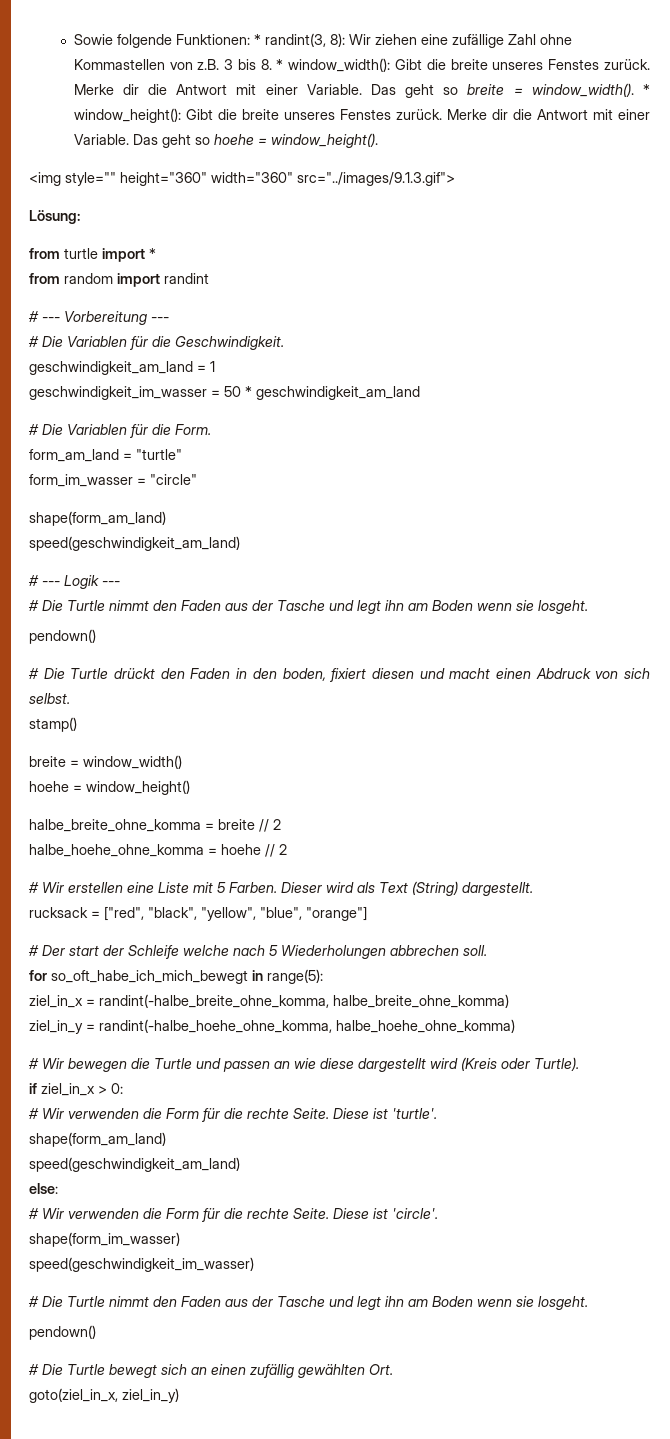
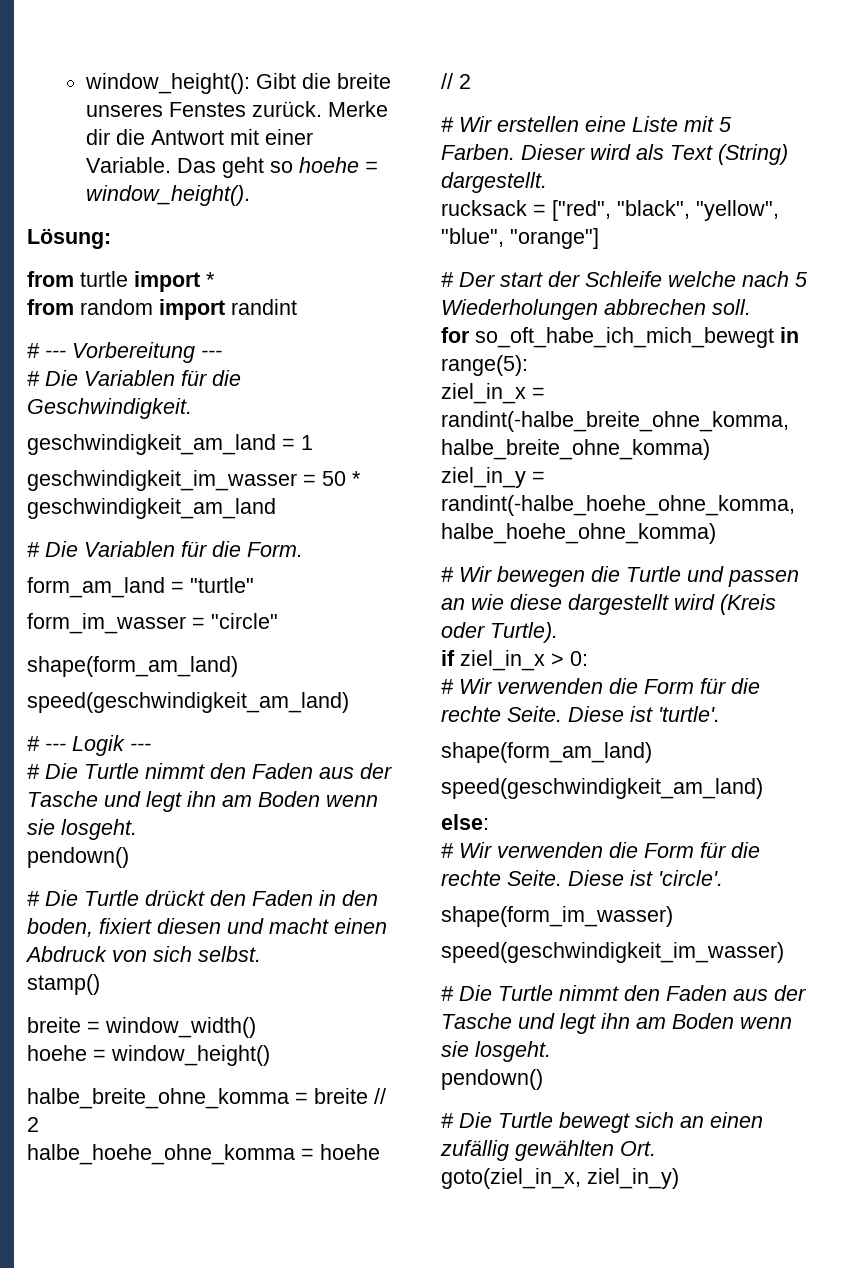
[73,33,572,48] [73,58,650,72] [73,83,651,98] Sowie folgende Funktionen: * randint(3, 8): Wir ziehen eine zufällige Zahl ohne Kommastellen von z.B. 3 bis 8. * window_width(): Gibt die breite unseres Fenstes zurück. Merke dir die Antwort mit einer Variable. Das geht so breite = window_width(). * -> (85, 83) none
[29,172,455,186] // <img style="" height="360" width="360" src="../images/9.1.3.gif"> -> (251, 195) none

